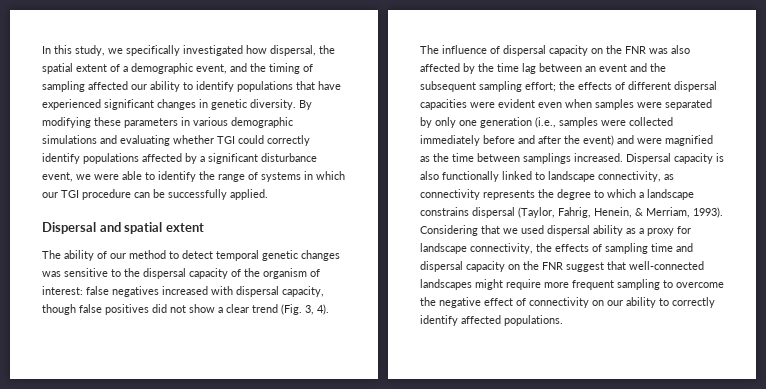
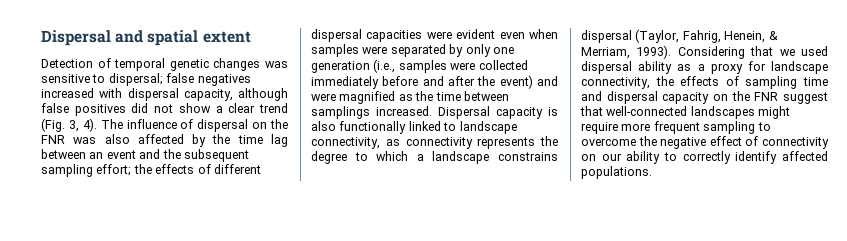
[42,45,335,56] [42,63,313,74] [42,81,341,92] [42,99,312,110] [42,117,293,128] [42,135,310,146] [42,153,317,164] [42,171,345,182] [42,189,268,200] [42,222,204,234] [42,250,213,261] In this study, we specifically investigated how dispersal, the spatial extent of a demographic event, and the timing of sampling affected our ability to identify populations that have experienced significant changes in genetic diversity. By modifying these parameters in various demographic simulations and evaluating whether TGI could correctly identify populations affected by a significant disturbance event, we were able to identify the range of systems in which our TGI procedure can be successfully applied. // Dispersal and spatial extent // The ability of our method to detect -> [41,30,251,46] [41,58,111,68] Dispersal and spatial extent // Detection of
[124,268,320,279] [42,286,83,295] the dispersal capacity of the organism of interest: -> [108,73,163,86] dispersal;
[42,304,76,315] though -> [238,88,288,101] although
[549,45,588,56] capacity -> (249, 125) none

